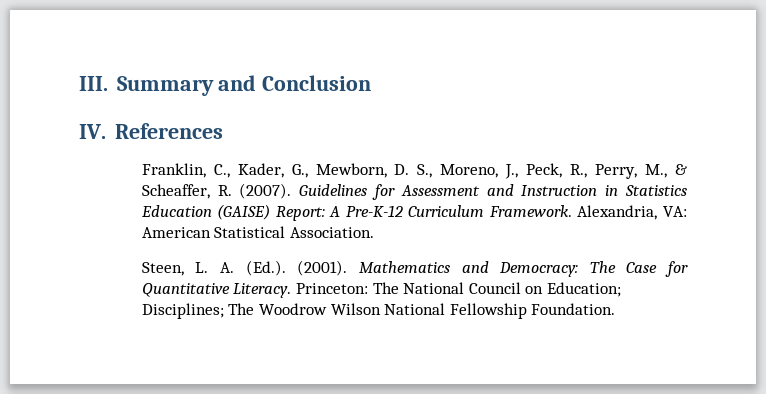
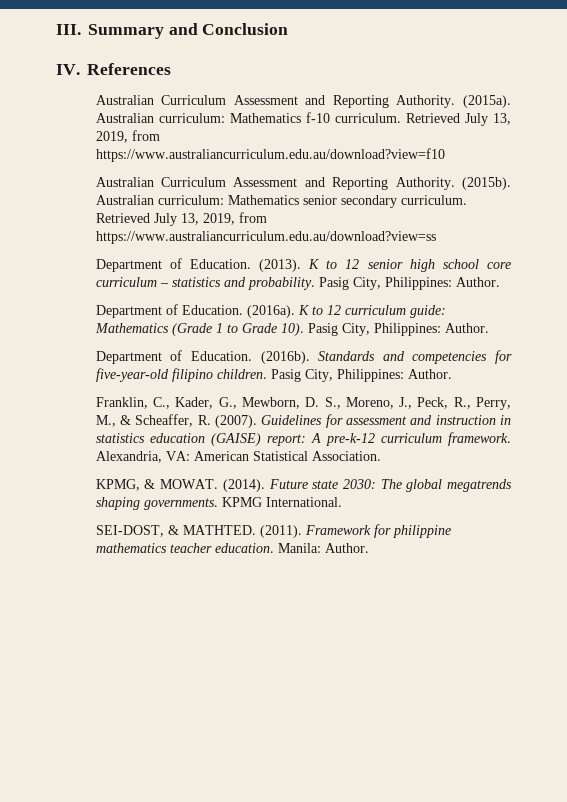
(223, 131) none -> [95,95,511,108] [95,112,511,126] [95,130,160,143] [95,148,445,162] [95,177,511,190] [95,195,467,208] [95,212,267,226] [95,231,436,244] [95,258,512,272] [95,277,500,290] [95,304,446,318] [94,323,489,336] [95,350,512,364] [95,368,452,382] // Australian Curriculum Assessment and Reporting Authority. (2015a). Australian curriculum: Mathematics f-10 curriculum. Retrieved July 13, 2019, from https://www.australiancurriculum.edu.au/download?view=f10 // Australian Curriculum Assessment and Reporting Authority. (2015b). Australian curriculum: Mathematics senior secondary curriculum. Retrieved July 13, 2019, from https://www.australiancurriculum.edu.au/download?view=ss // Department of Education. (2013). K to 12 senior high school core curriculum – statistics and probability. Pasig City, Philippines: Author. // Department of Education. (2016a). K to 12 curriculum guide: Mathematics (Grade 1 to Grade 10). Pasig City, Philippines: Author. // Department of Education. (2016b). Standards and competencies for five-year-old filipino children. Pasig City, Philippines: Author.
[400,184,687,196] [140,204,572,221] Assessment and Instruction in Statistics Education (GAISE) Report: A Pre-K-12 Curriculum Framework. -> [346,415,511,425] [95,432,511,446] assessment and instruction in statistics education (GAISE) report: A pre-k-12 curriculum framework.
[141,260,688,277] [141,282,621,298] [141,303,616,319] Steen, L. A. (Ed.). (2001). Mathematics and Democracy: The Case for Quantitative Literacy. Princeton: The National Council on Education; Disciplines; The Woodrow Wilson National Fellowship Foundation. -> [95,479,512,492] [95,497,342,510] [95,524,451,538] [95,543,369,553] KPMG, & MOWAT. (2014). Future state 2030: The global megatrends shaping governments. KPMG International. // SEI-DOST, & MATHTED. (2011). Framework for philippine mathematics teacher education. Manila: Author.

